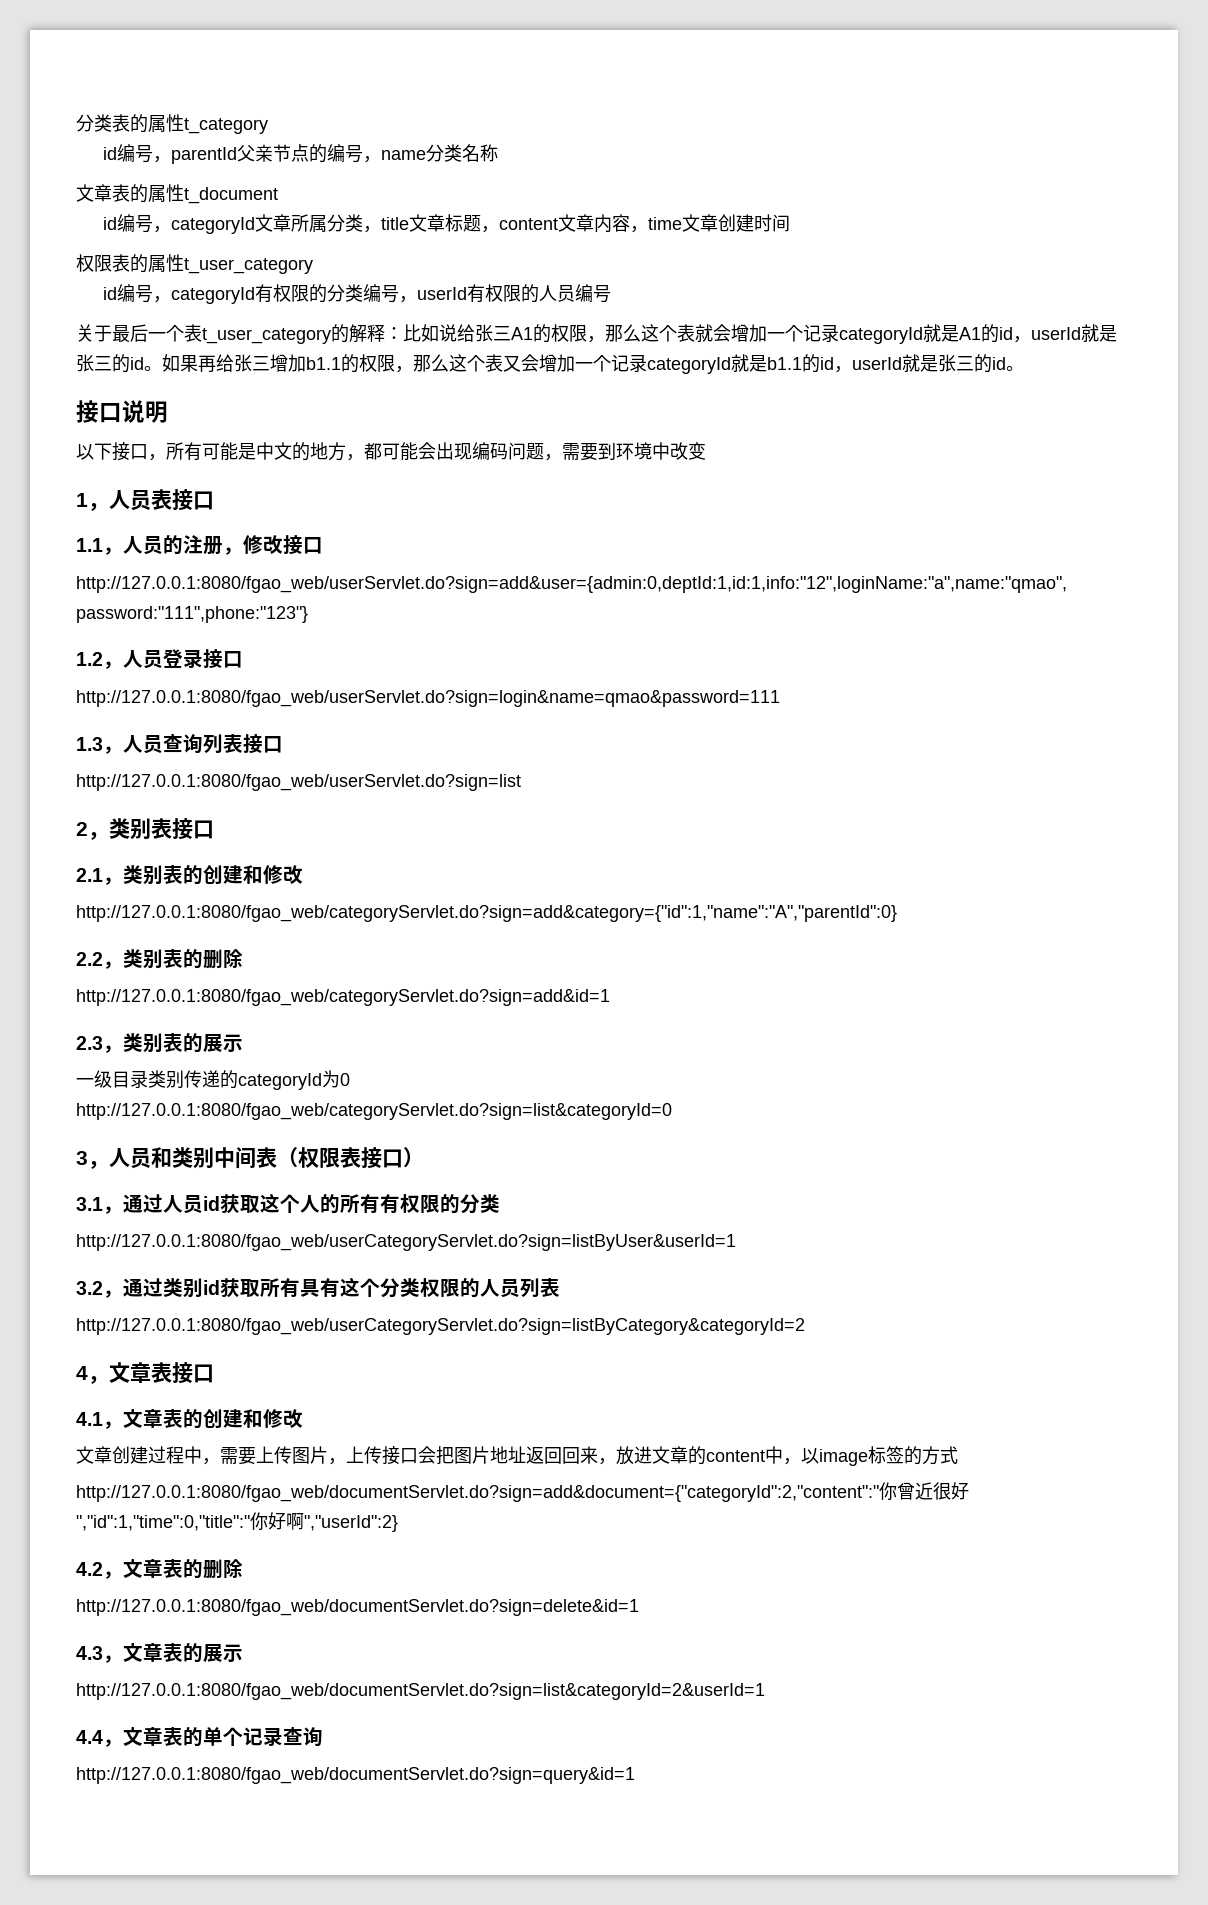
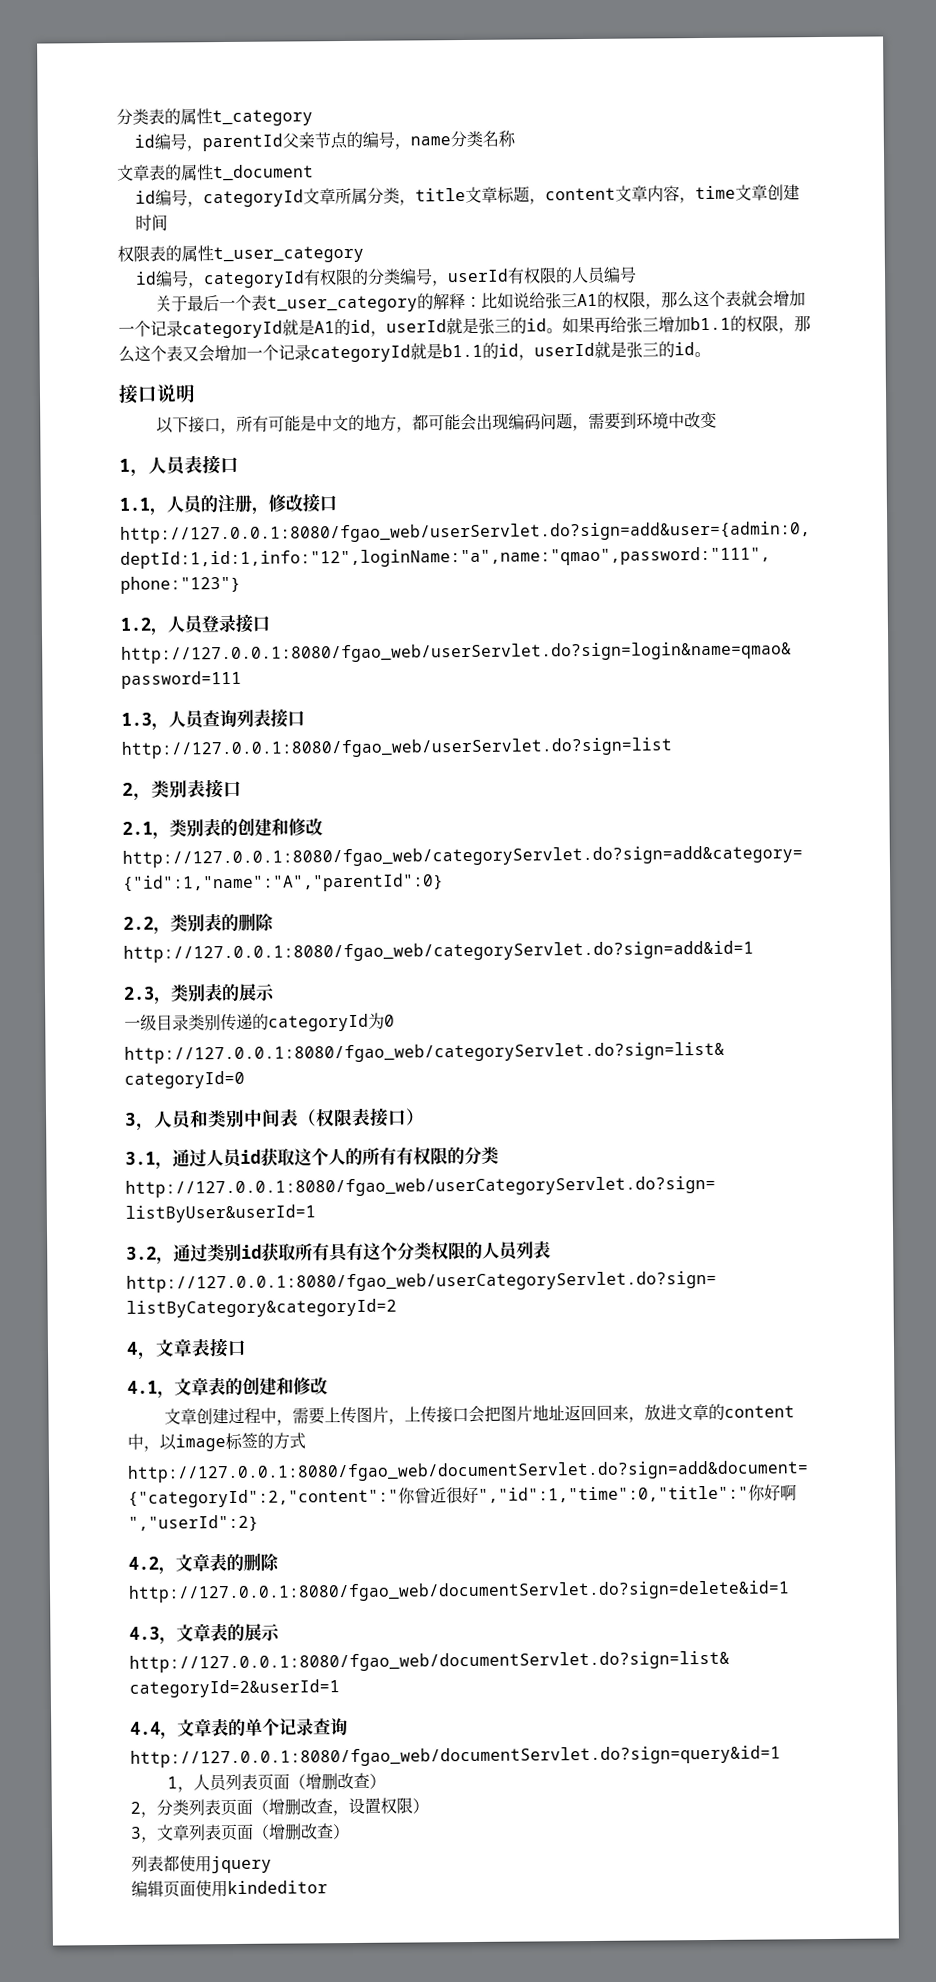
(635, 1775) none -> [167,1772,387,1793] [130,1797,429,1818] [130,1823,350,1843] [131,1855,272,1874] [131,1880,328,1898] // 1，人员列表页面（增删改查） // 2，分类列表页面（增删改查，设置权限） // 3，文章列表页面（增删改查） // 列表都使用jquery // 编辑页面使用kindeditor

